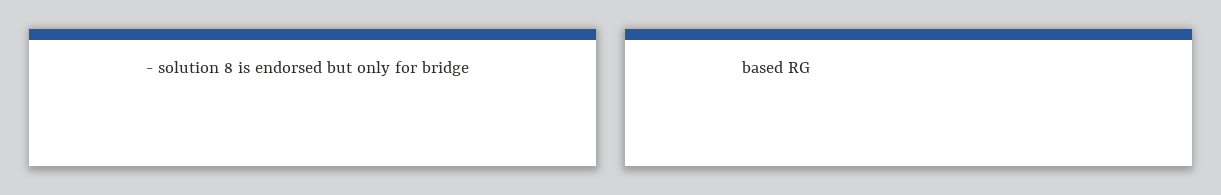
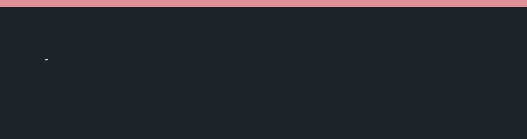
[158,61,811,76] solution 8 is endorsed but only for bridge based RG -> (48, 61) none

